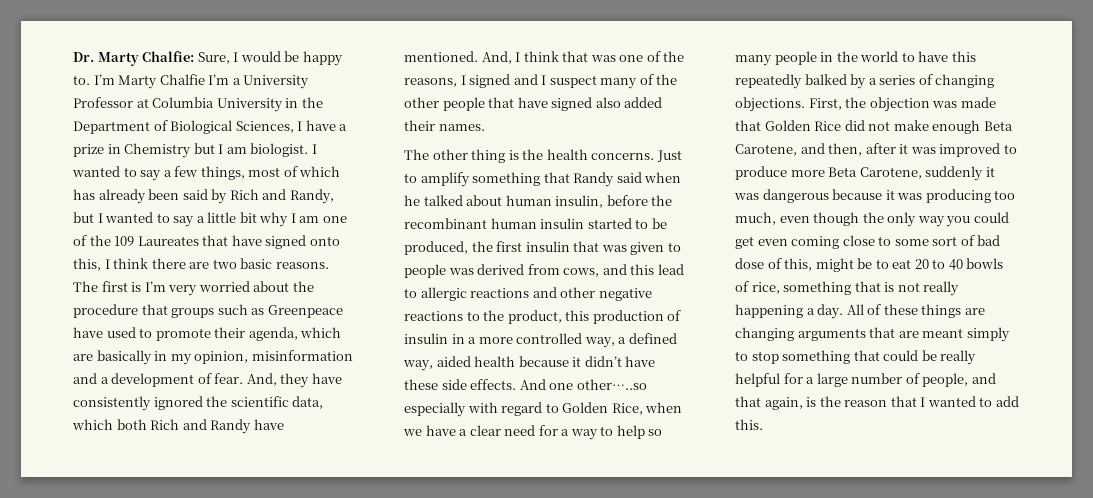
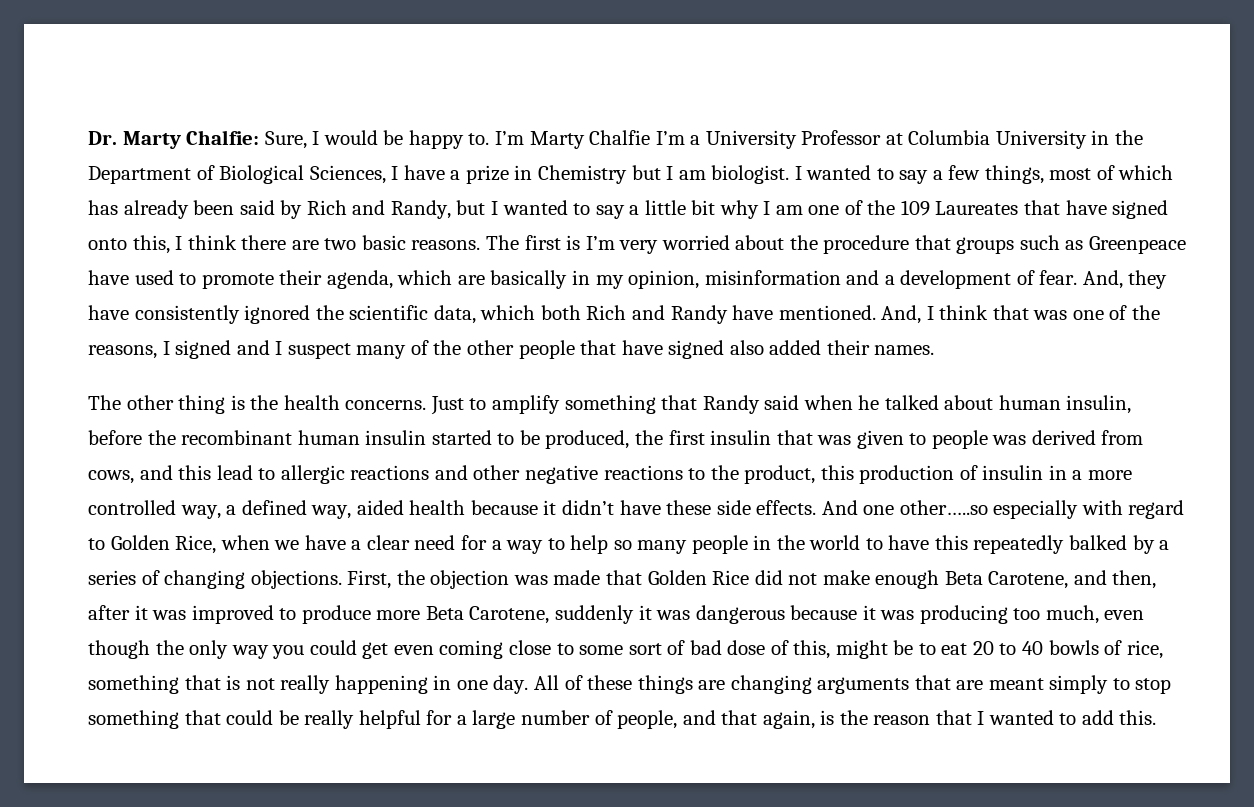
[806,308,815,315] a -> [433,675,488,690] in one

